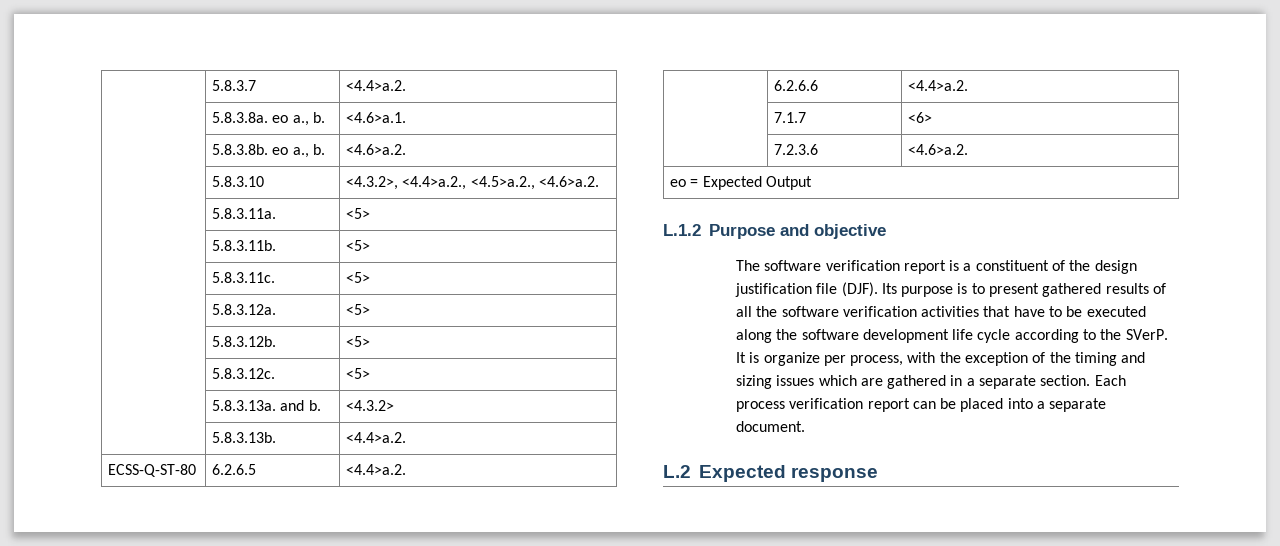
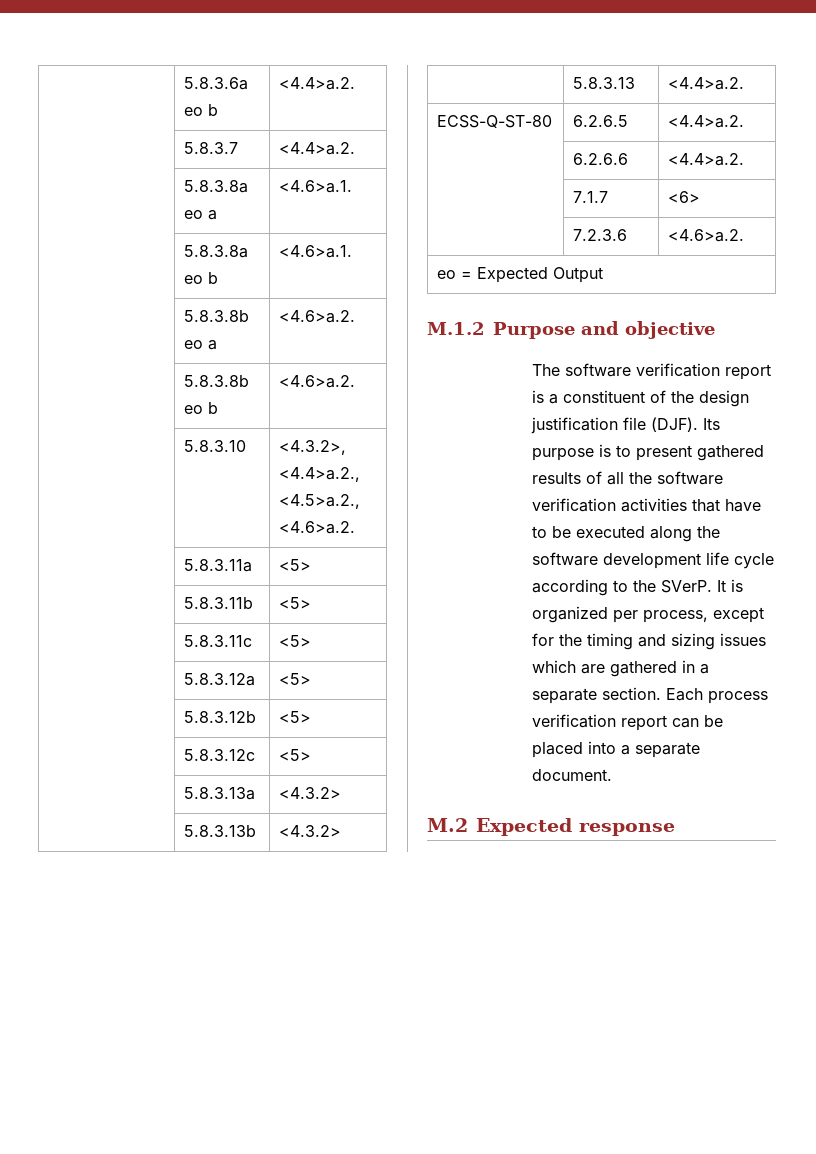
[212,80,257,91] [346,80,407,91] [212,112,325,126] [346,112,407,123] [212,144,325,158] | 5.8.3.7 | <4.4>a.2. // | 5.8.3.8a. eo a., b. | <4.6>a.1. // | 5.8.3.8b. eo a., b. -> [184,77,249,90] [184,104,219,116] [279,77,356,90] [184,142,239,154] [279,142,356,155] [184,180,249,193] [184,210,218,220] [279,180,353,193] [184,245,249,258] [184,272,219,284] [279,245,353,258] [184,310,250,322] [184,340,218,350] [279,310,356,323] [184,375,250,387] [184,402,219,414] | 5.8.3.6a eo b | <4.4>a.2. // | 5.8.3.7 | <4.4>a.2. // | 5.8.3.8a eo a | <4.6>a.1. // | 5.8.3.8a eo b | <4.6>a.1. // | 5.8.3.8b eo a | <4.6>a.2. // | 5.8.3.8b eo b
[212,208,277,219] [346,208,371,219] [212,240,277,251] [346,240,371,251] [212,272,276,283] [346,272,371,283] [212,304,277,315] [346,304,371,315] [212,336,277,347] [346,336,371,347] [212,368,276,379] [346,368,371,379] [212,400,321,411] [346,400,395,411] [212,432,277,443] 5.8.3.11a. | <5> // | 5.8.3.11b. | <5> // | 5.8.3.11c. | <5> // | 5.8.3.12a. | <5> // | 5.8.3.12b. | <5> // | 5.8.3.12c. | <5> // | 5.8.3.13a. and b. | <4.3.2> // | 5.8.3.13b. -> [184,559,253,572] [279,559,312,571] [184,597,254,609] [279,597,312,609] [184,635,253,647] [279,635,312,647] [184,673,256,686] [279,673,312,685] [184,711,257,723] [279,711,312,723] [184,749,256,761] [279,749,312,761] [184,787,256,800] [279,787,342,799] [184,825,257,837] [279,825,342,837] [573,77,636,89] 5.8.3.11a | <5> // | 5.8.3.11b | <5> // | 5.8.3.11c | <5> // | 5.8.3.12a | <5> // | 5.8.3.12b | <5> // | 5.8.3.12c | <5> // | 5.8.3.13a | <4.3.2> // | 5.8.3.13b | <4.3.2> // | 5.8.3.13
[663,224,701,236] L.1.2 -> [427,322,485,335] M.1.2
[763,352,820,366] organize -> [531,606,608,623] organized
[907,352,1046,366] with the exception of -> [712,607,764,623] [531,633,554,646] except for
[663,465,691,478] L.2 -> [427,818,468,832] M.2

